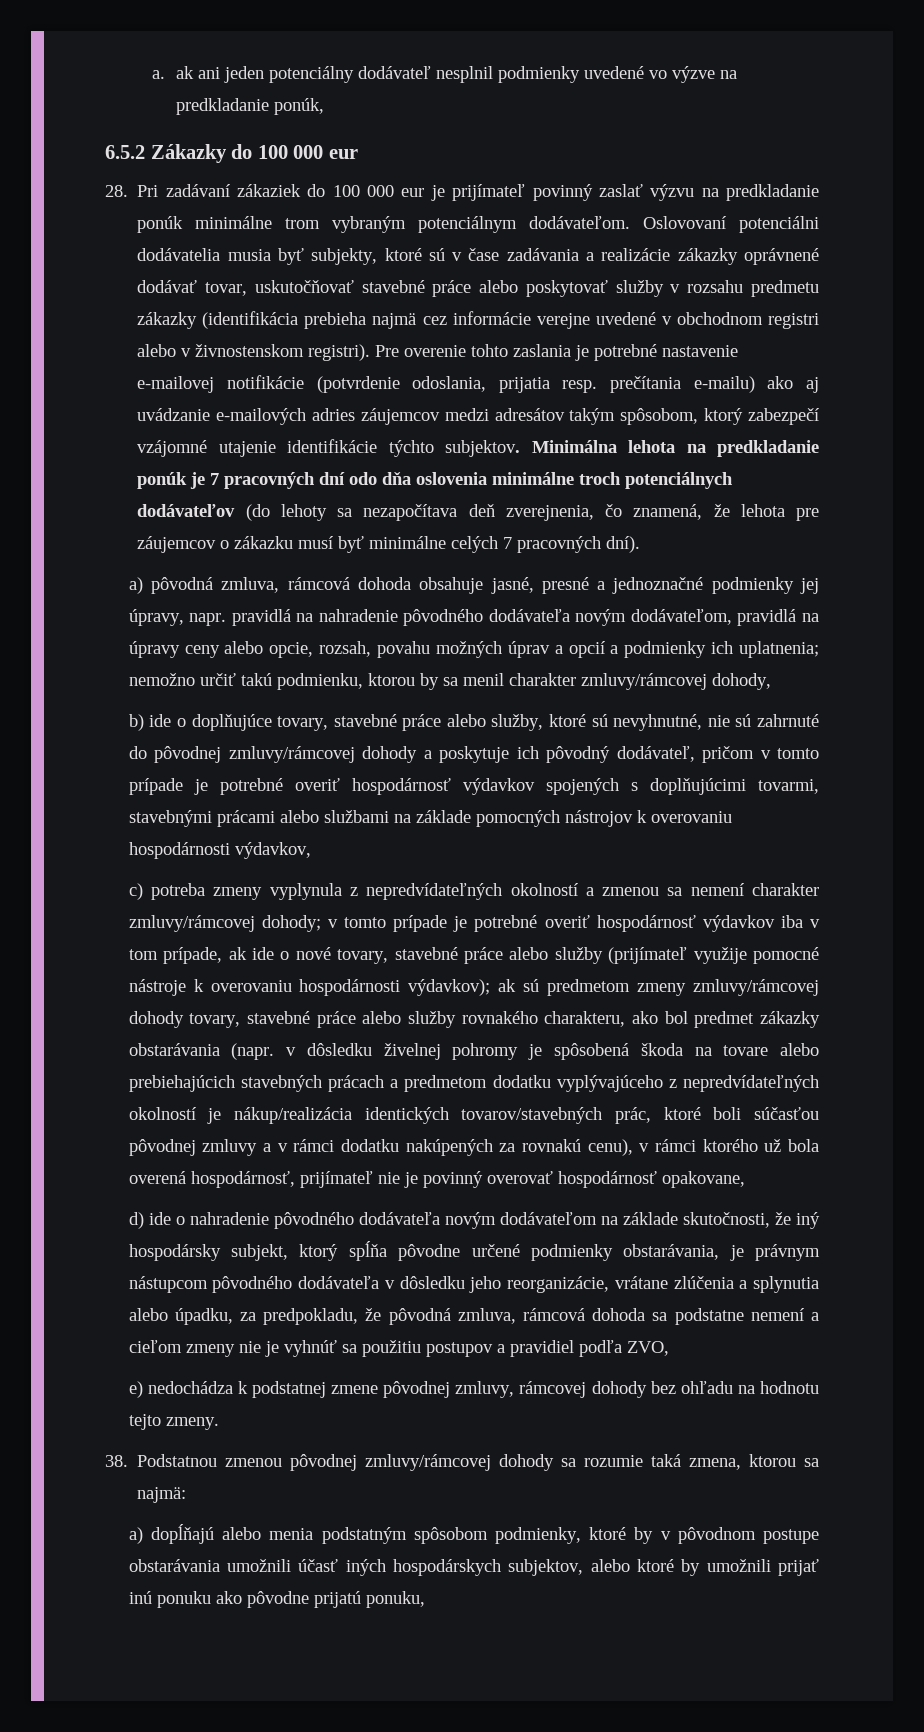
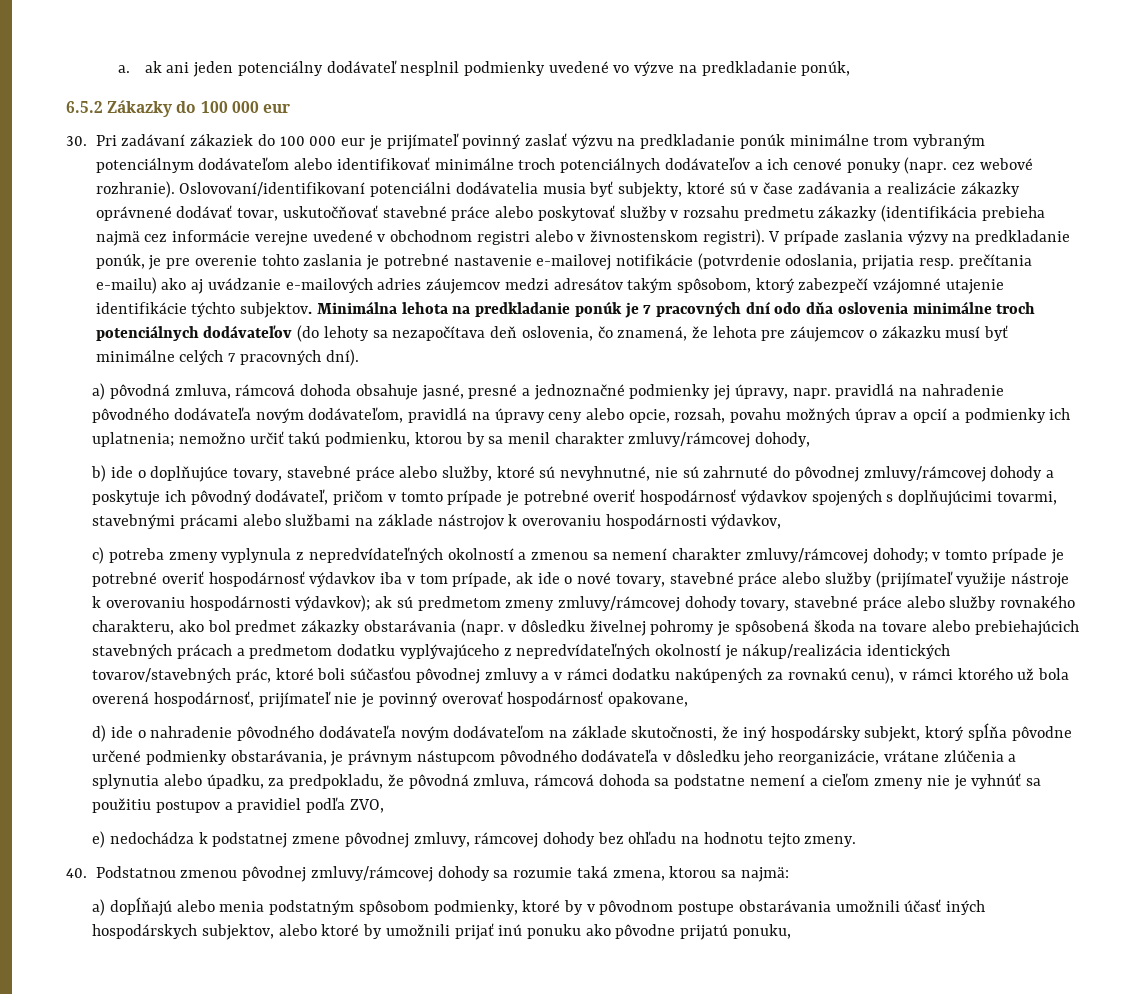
[105,185,128,197] 28. -> [66,136,87,146] 30.
[529,216,727,229] dodávateľom. Oslovovaní -> [198,157,1033,174] [95,181,366,198] dodávateľom alebo identifikovať minimálne troch potenciálnych dodávateľov a ich cenové ponuky (napr. cez webové rozhranie). Oslovovaní/identifikovaní
[375,345,400,357] Pre -> [768,230,1071,245] [95,254,191,270] V prípade zaslania výzvy na predkladanie ponúk, je pre
[505,505,594,521] zverejnenia, -> [521,326,593,341] oslovenia,
[475,810,560,827] pomocných -> (433, 520) none
[753,947,819,964] pomocné -> (1007, 580) none
[105,1455,128,1467] 38. -> [66,868,87,878] 40.

